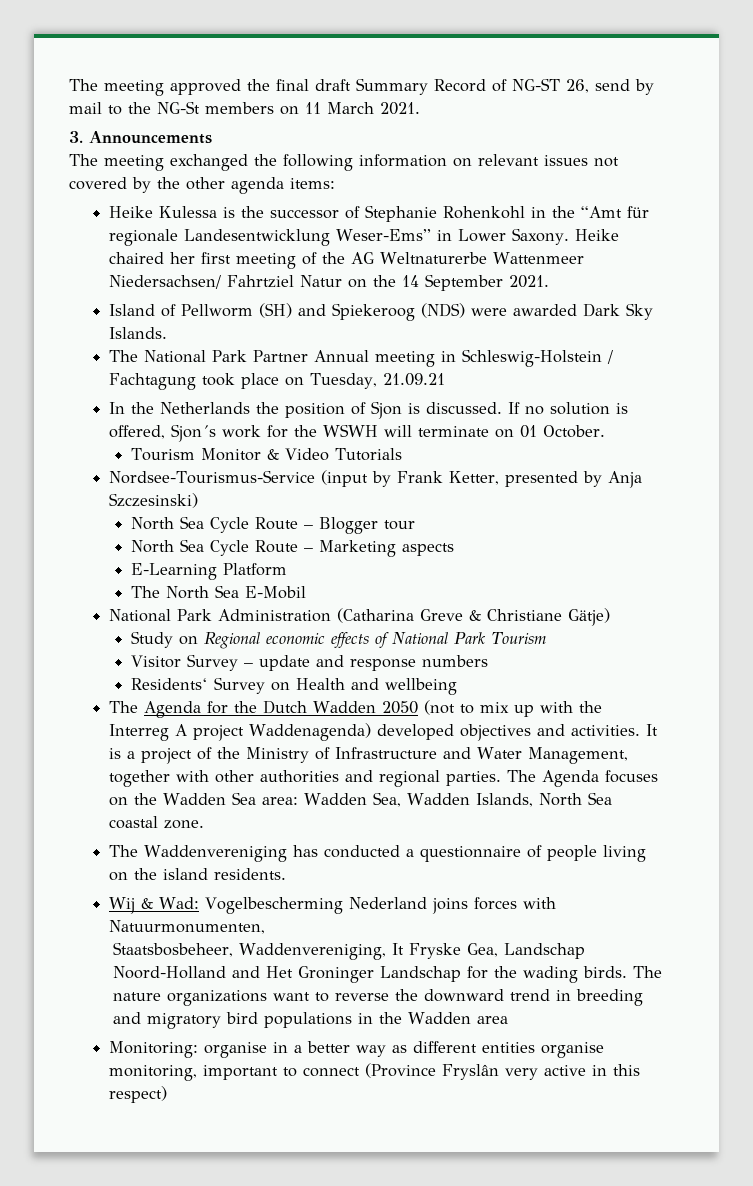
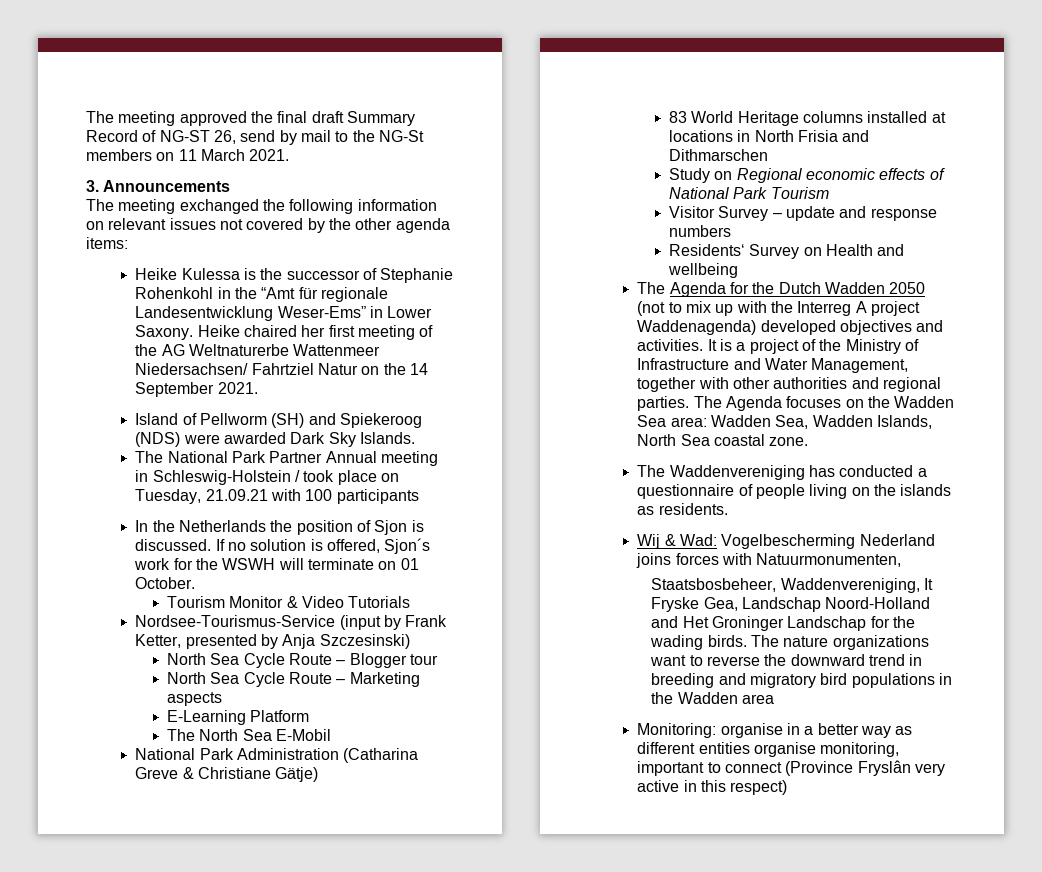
[109,373,197,390] Fachtagung -> (300, 476) none
(446, 379) none -> [270,489,419,504] with 100 participants
(611, 617) none -> [668,111,946,126] [668,130,870,142] [668,149,768,161] // 83 World Heritage columns installed at locations in North Frisia and Dithmarschen
[163,868,209,880] island -> [900,484,952,496] [637,506,655,515] islands as

